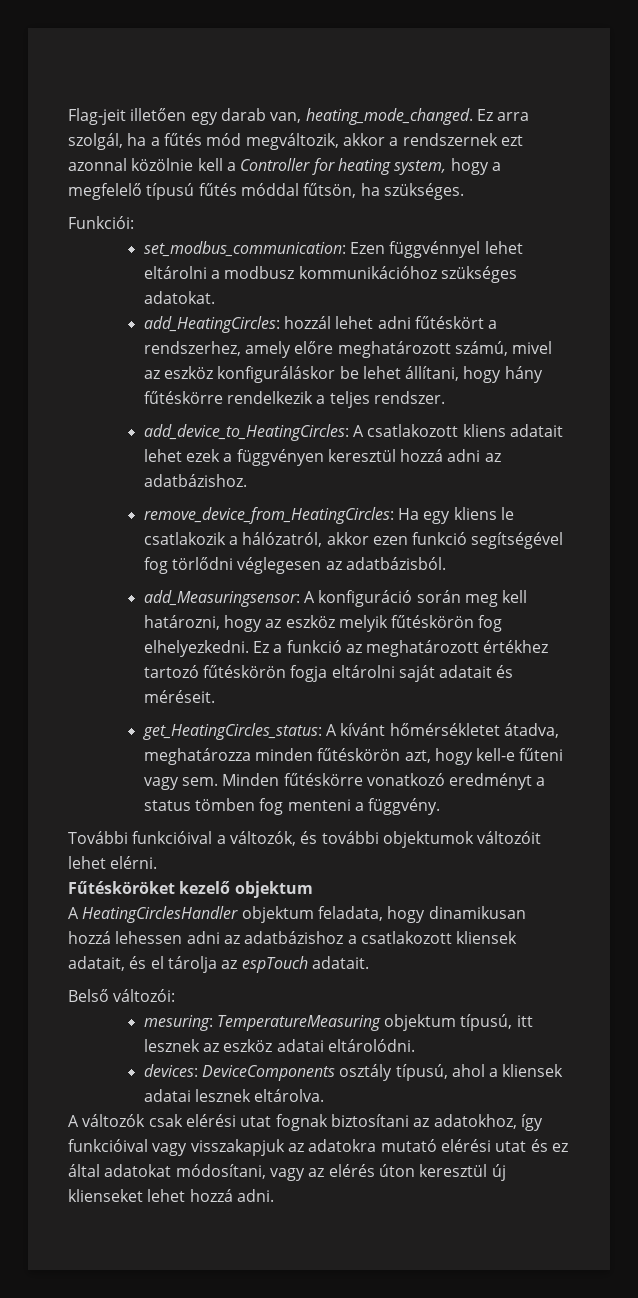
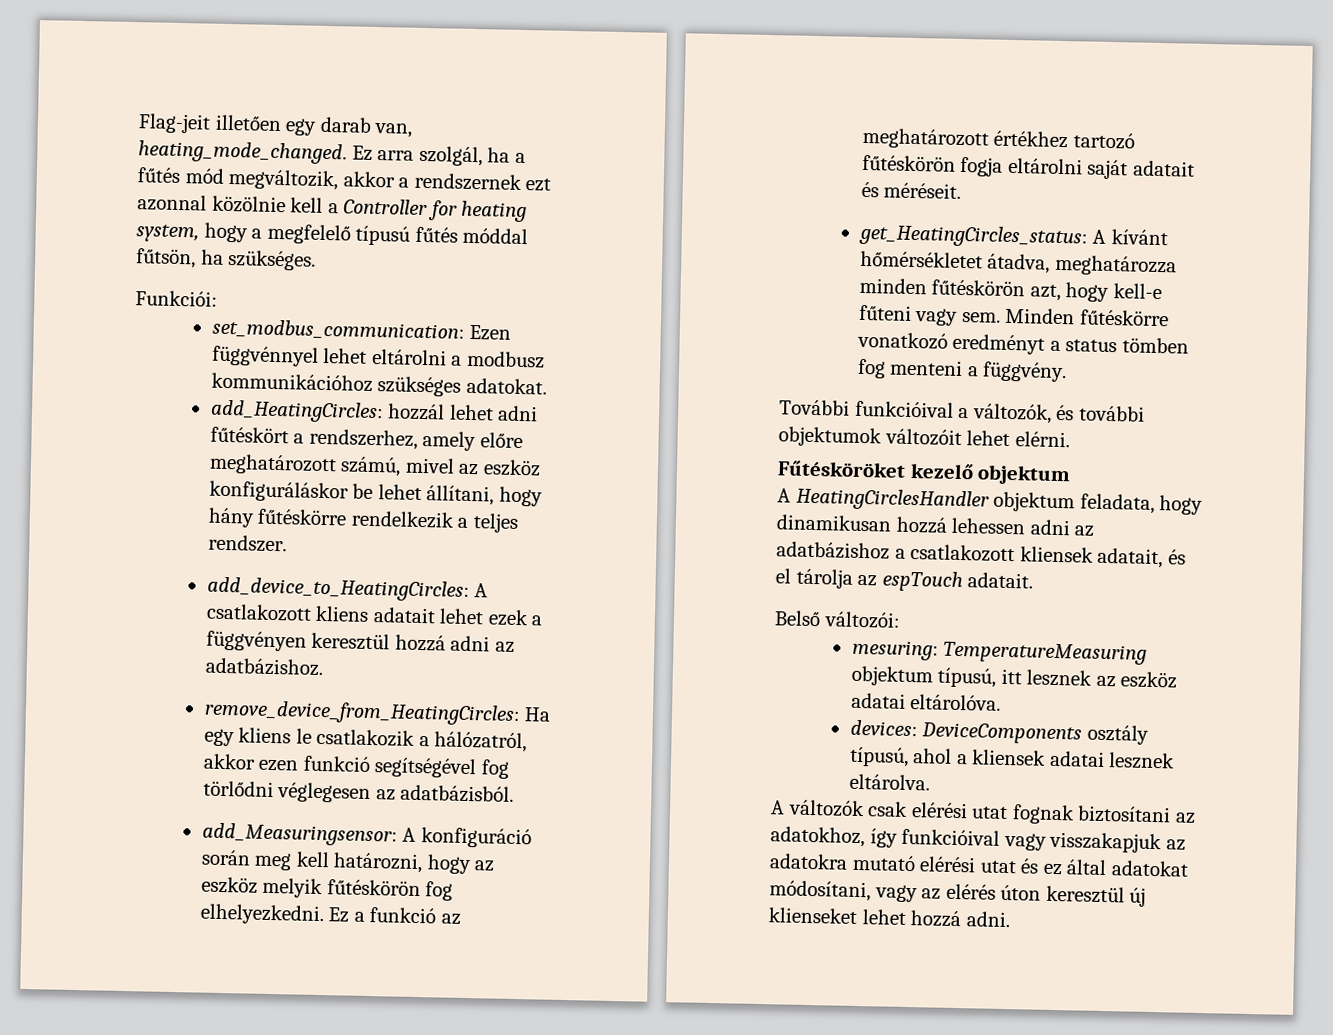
[327,1039,415,1052] eltárolódni. -> [910,694,1002,711] eltárolóva.

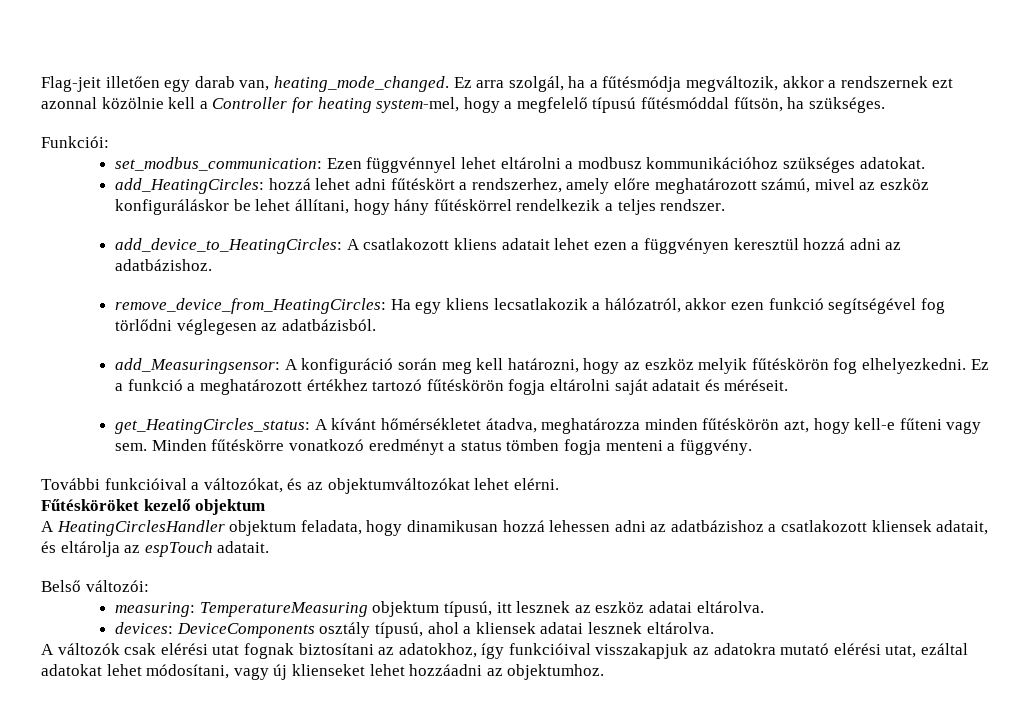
[137,167,225,184] fűtés mód -> [602,76,682,92] fűtésmódja
[136,224,199,243] system, -> [376,97,460,113] system-mel,
[414,226,529,245] fűtés móddal -> [641,97,730,109] fűtésmóddal
[387,403,446,421] hozzál -> [268,178,311,190] hozzá
[257,508,348,526] fűtéskörre -> [433,199,512,211] fűtéskörrel
[487,609,529,627] ezek -> [593,242,627,250] ezen
[295,728,416,747] le csatlakozik -> [493,298,588,310] lecsatlakozik
[440,913,461,925] az -> [187,383,196,391] a
[856,358,886,379] fog -> [564,439,602,455] fogja
[972,403,1145,424] [778,426,962,448] változók, és további objektumok változóit -> [203,478,470,494] változókat, és az objektumváltozókat
[775,568,853,589] el tárolja -> [60,541,120,557] eltárolja
[851,639,939,661] mesuring: -> [115,602,196,617] measuring:
[910,694,1002,711] eltárolóva. -> [696,601,764,613] eltárolva.
[1003,832,1047,851] vagy -> (591, 649) none
[979,858,1189,877] [769,880,1147,907] [768,907,1011,928] utat és ez által adatokat módosítani, vagy az elérés úton keresztül új klienseket lehet hozzá adni. -> [885,643,969,658] [41,664,605,680] utat, ezáltal adatokat lehet módosítani, vagy új klienseket lehet hozzáadni az objektumhoz.

